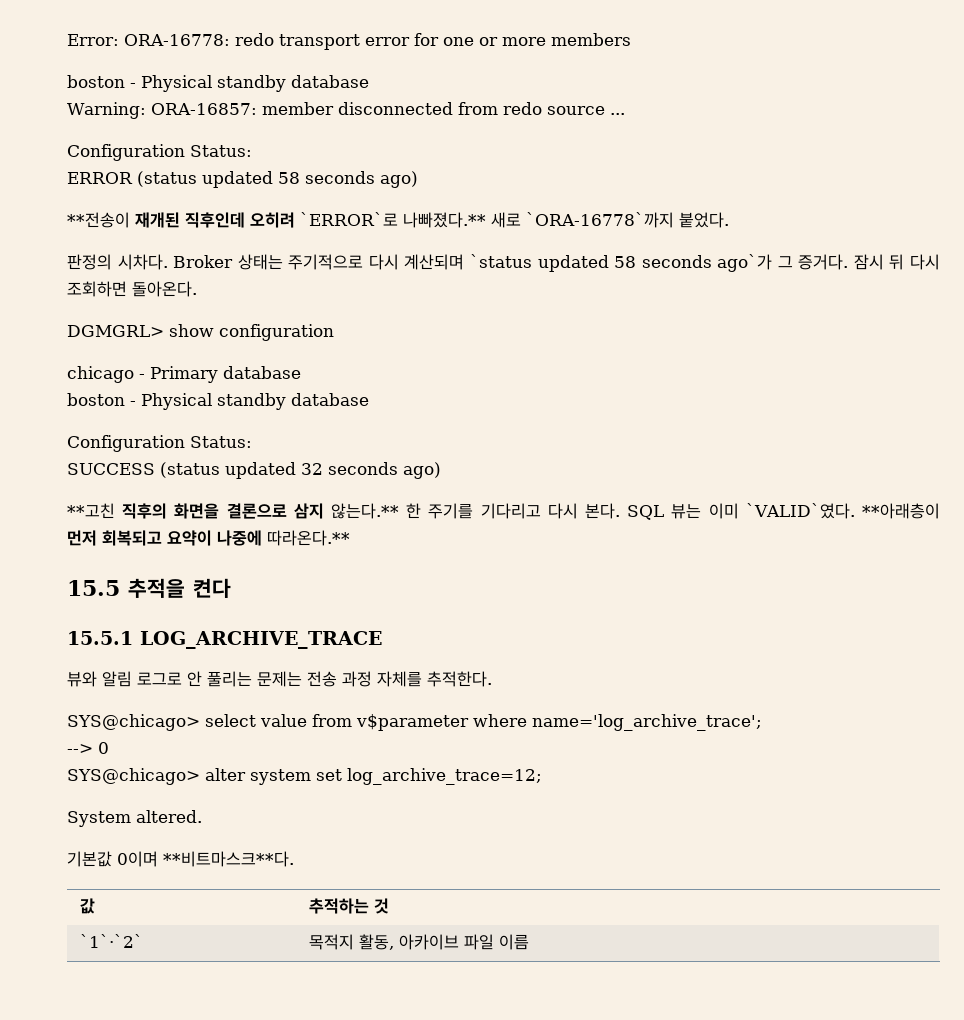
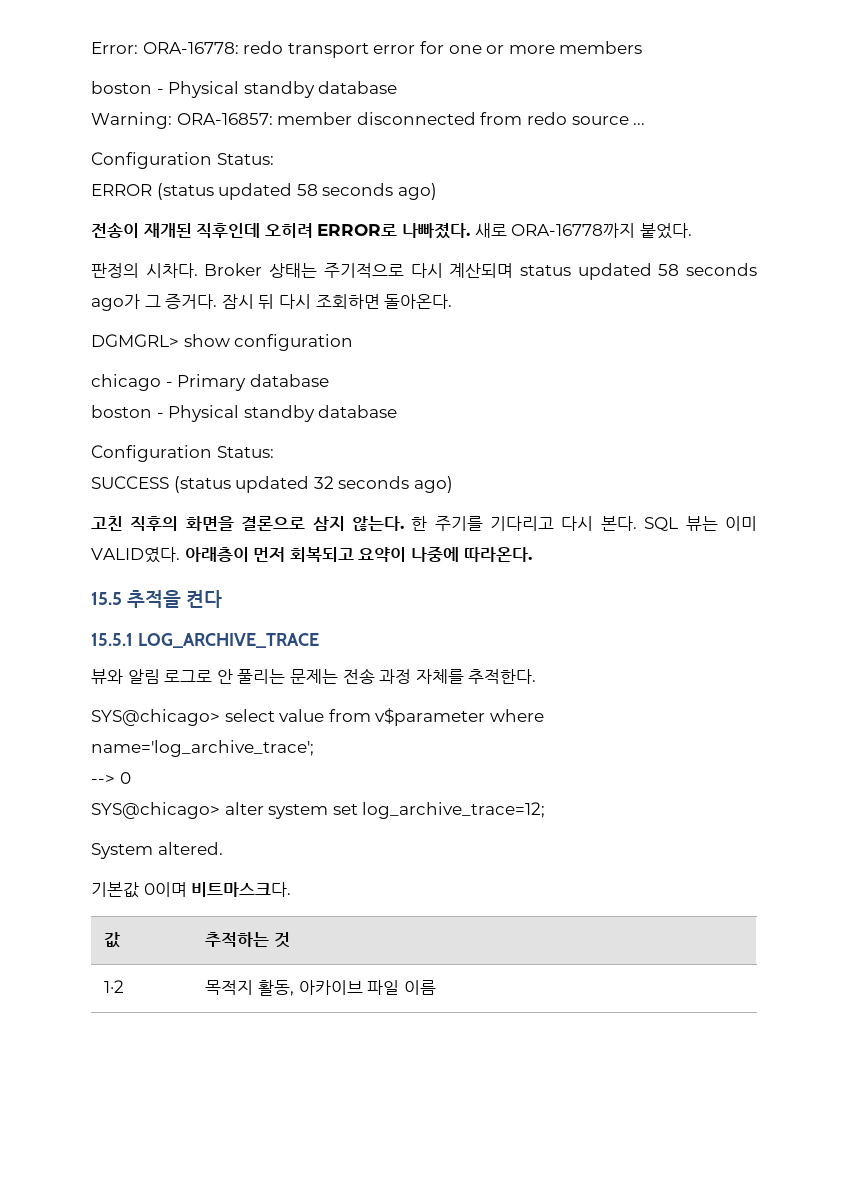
[67,212,130,228] **전송이 -> [91,223,139,238] 전송이
[300,212,674,228] `ERROR`로 나빠졌다.** 새로 `ORA-16778`까지 -> [317,223,636,239] ERROR로 나빠졌다. 새로 ORA-16778까지
[469,254,773,272] `status updated 58 seconds ago`가 -> [519,263,757,280] [91,294,140,311] status updated 58 seconds ago가
[67,503,115,519] **고친 -> [91,516,123,531] 고친
[331,503,400,519] 않는다.** -> [351,516,404,532] 않는다.
[745,503,940,519] `VALID`였다. **아래층이 -> [91,547,249,563] VALID였다. 아래층이
[267,530,350,546] 따라온다.** -> [463,547,532,562] 따라온다.
[163,851,294,867] **비트마스크**다. -> [191,882,292,897] 비트마스크다.
[79,934,143,948] `1`·`2` -> [104,980,125,993] 1·2

